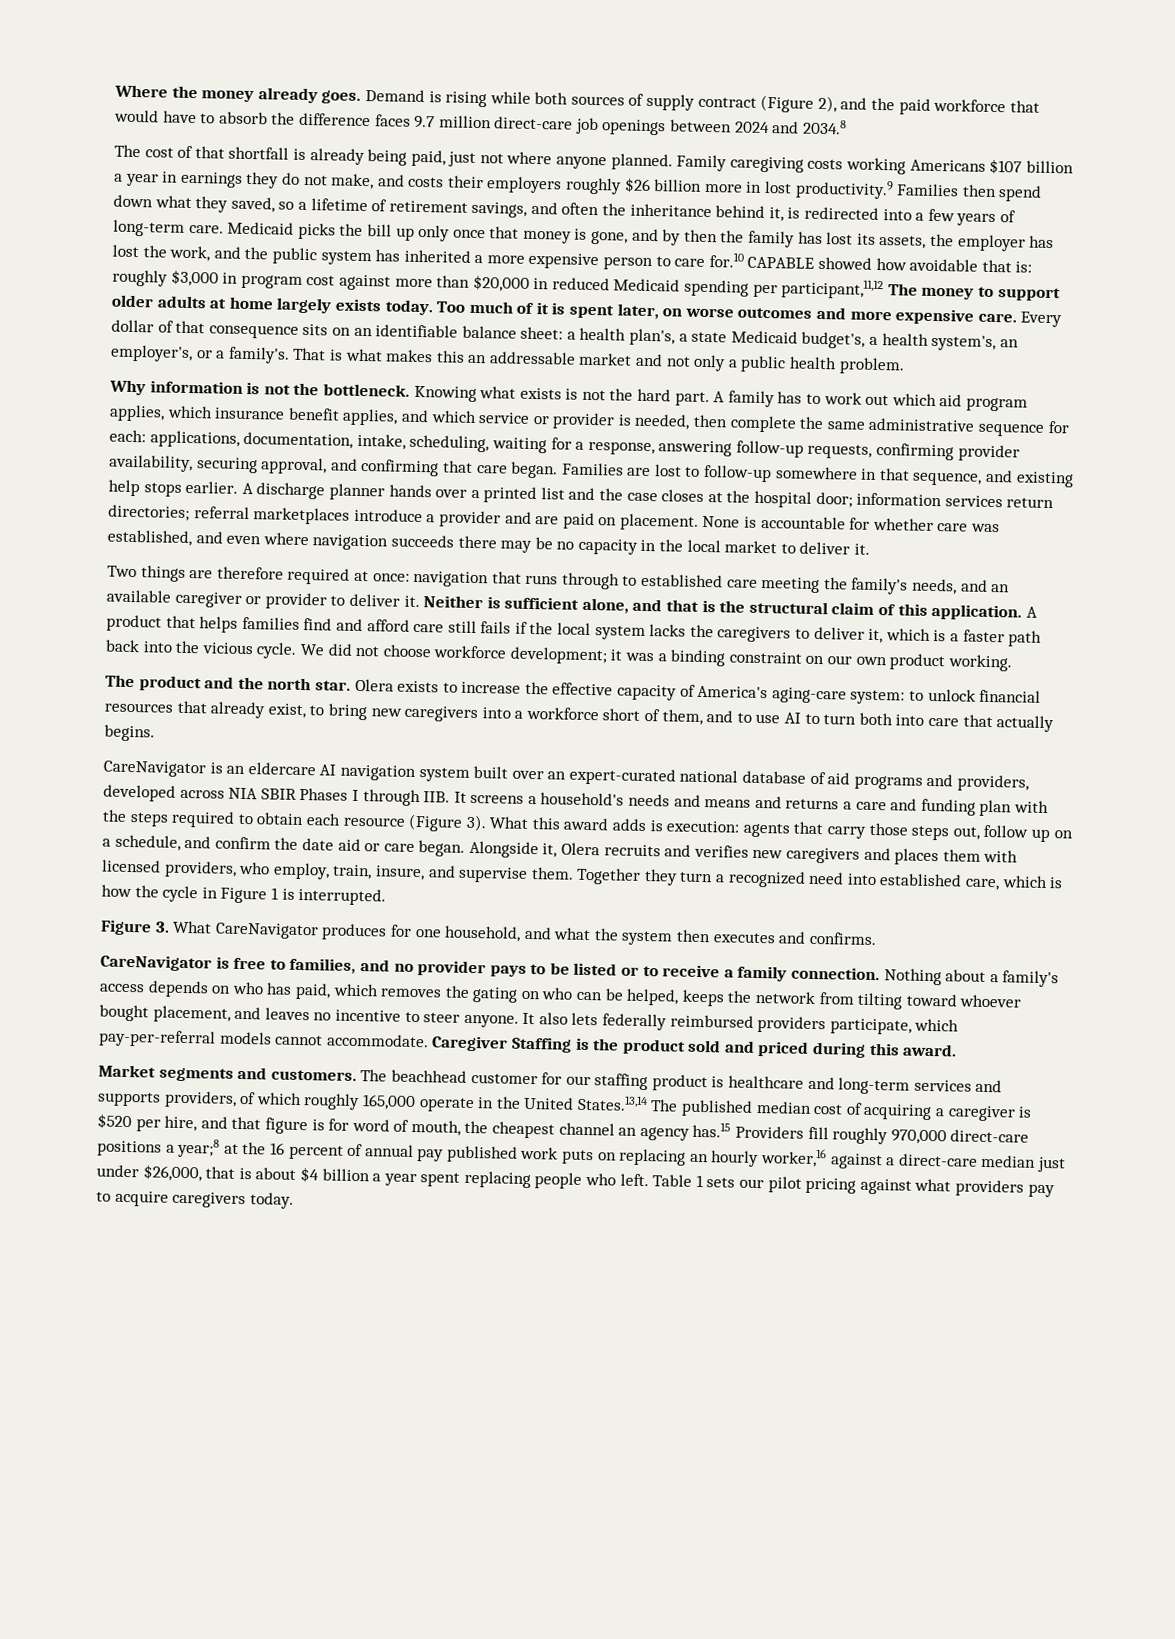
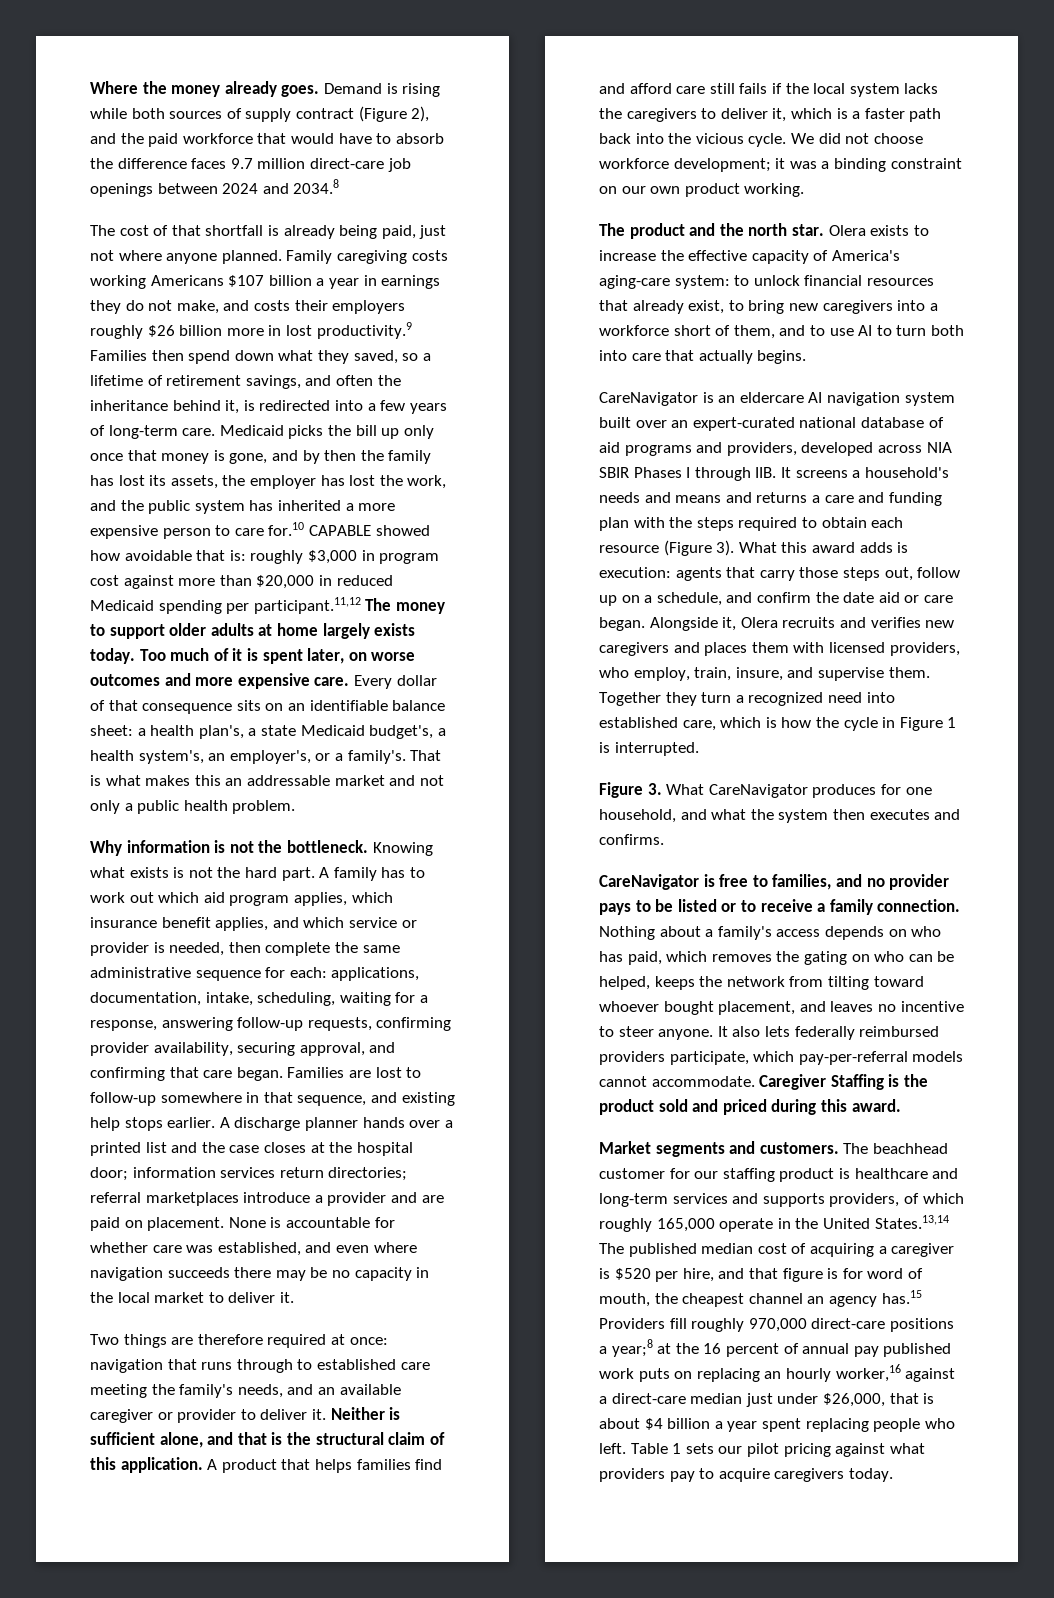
[781,278,885,300] participant,11,12 -> [253,597,361,614] participant.11,12

